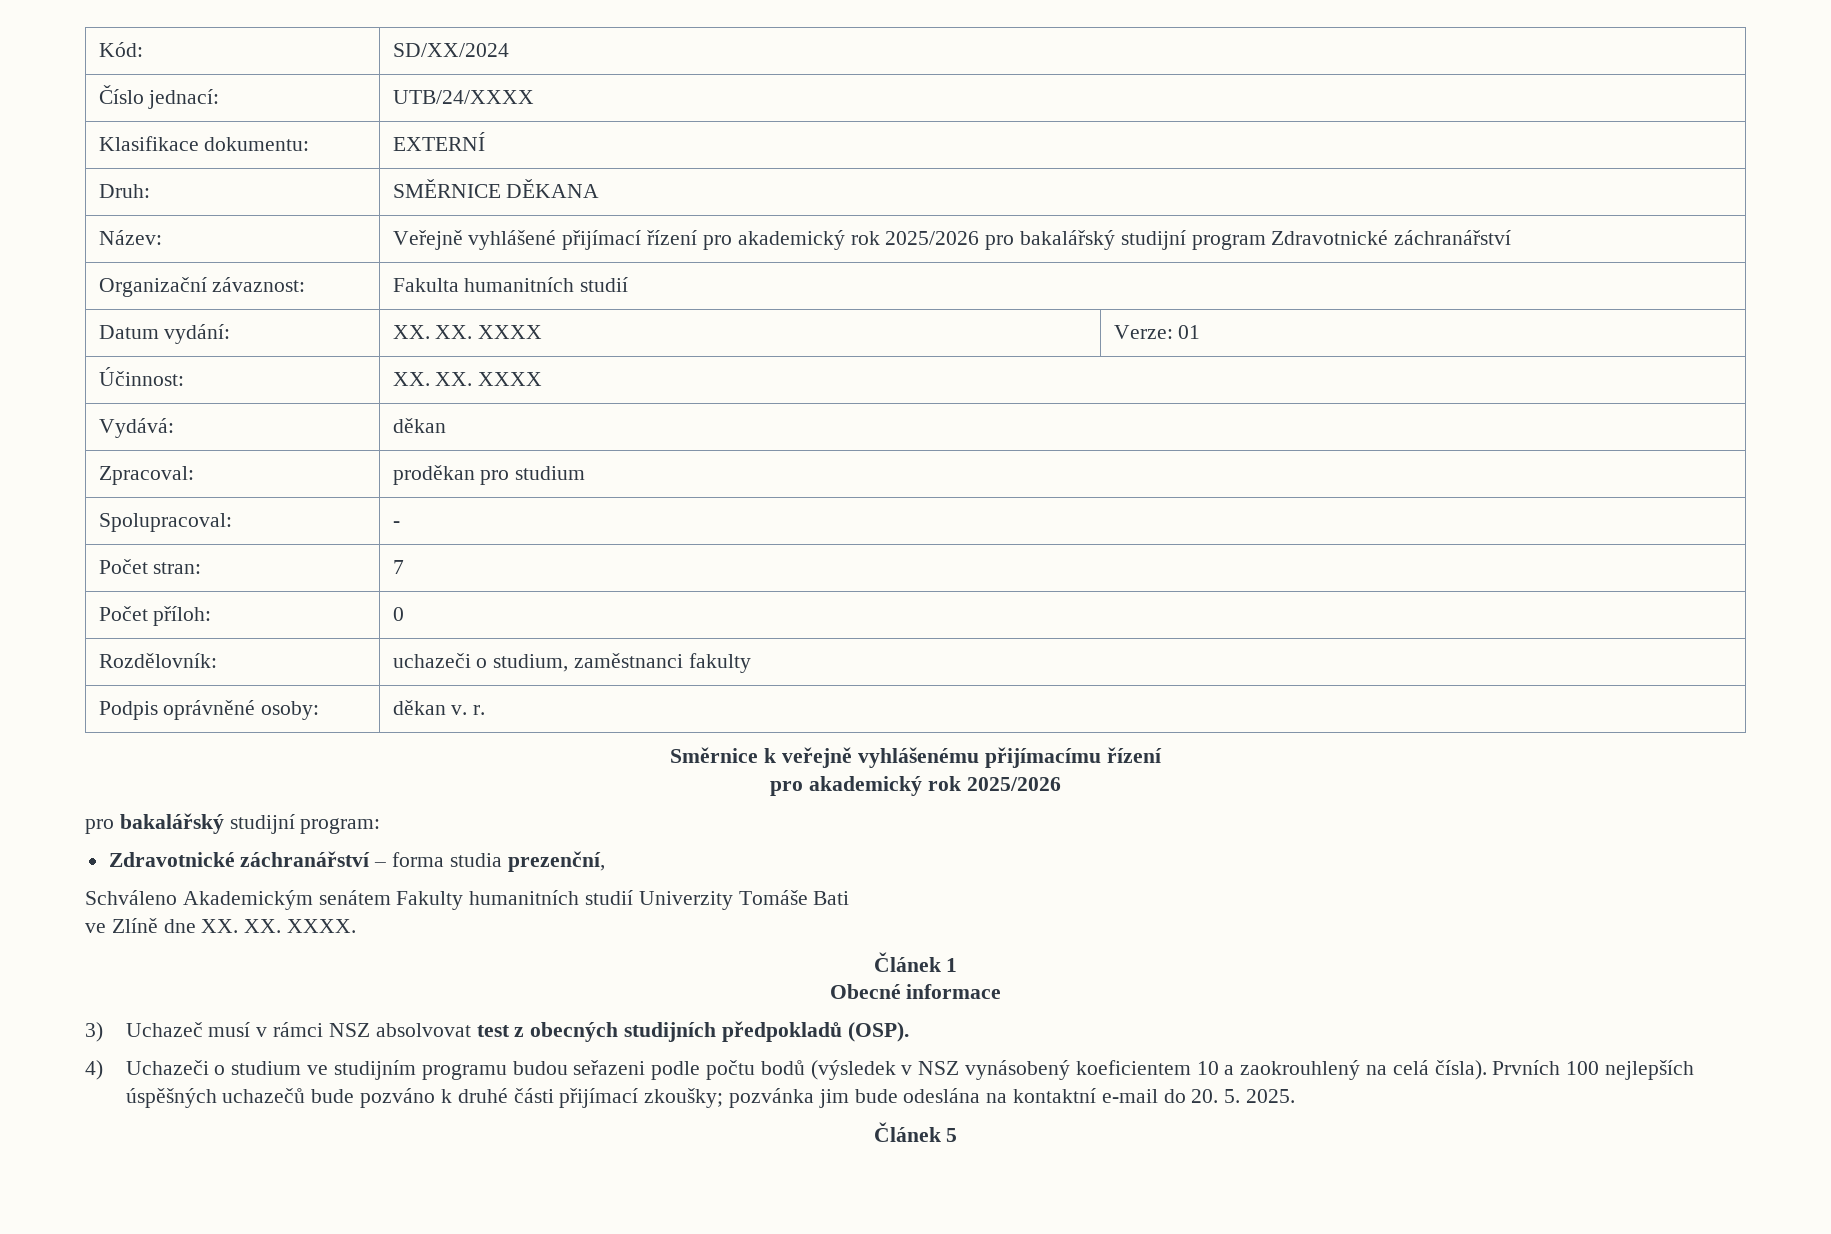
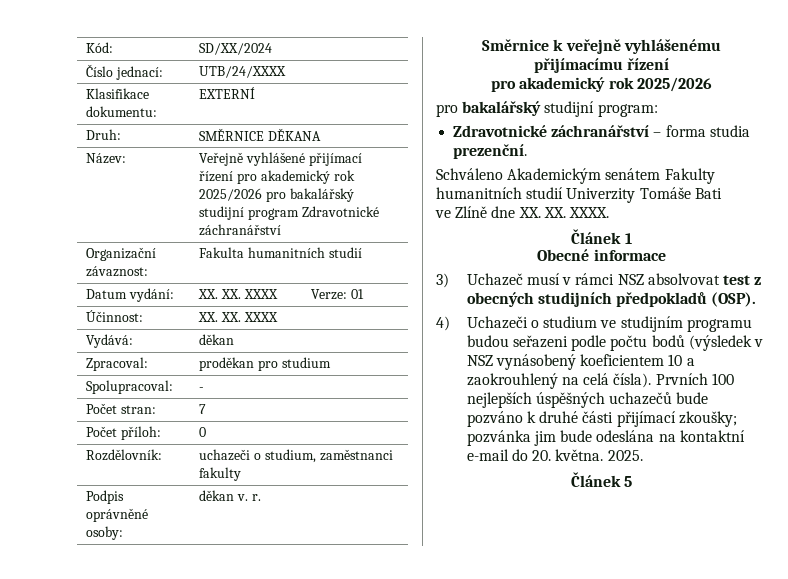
[507,851,605,872] prezenční, -> [453,144,528,159] prezenční.
[1224,1089,1241,1103] 5. -> [555,449,604,461] května.

